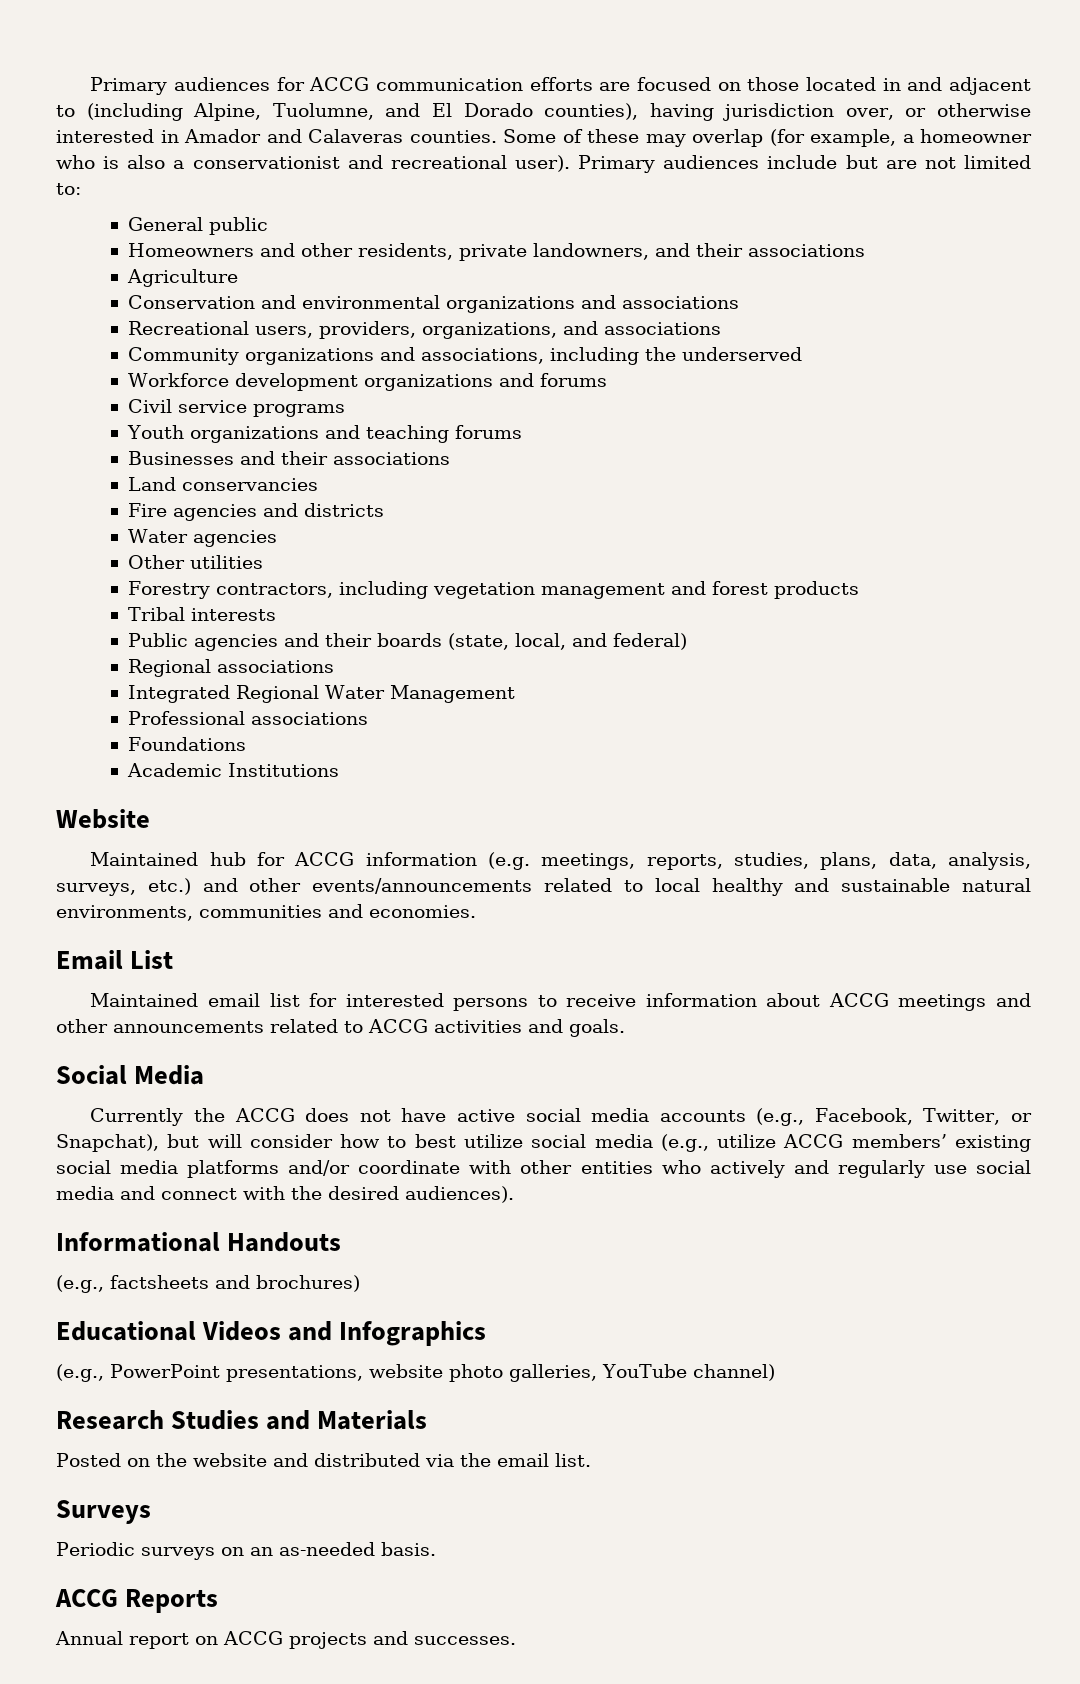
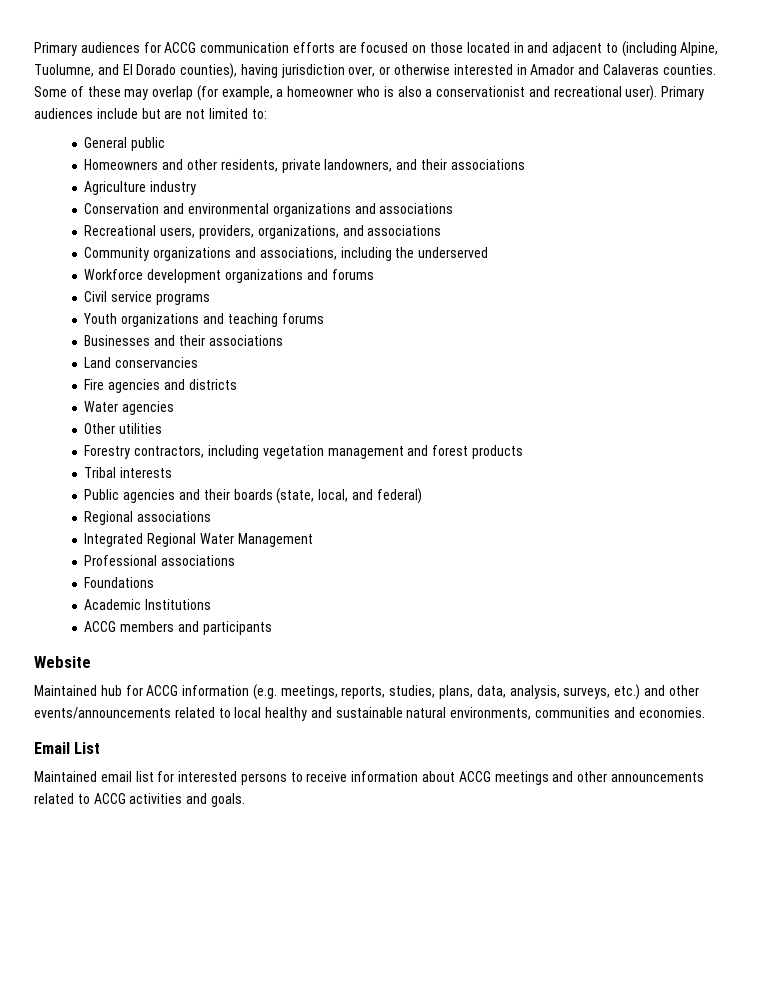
(239, 278) none -> [150,181,197,195] industry
(340, 770) none -> [84,621,272,635] // ACCG members and participants
[56,1065,205,1085] [90,1108,1032,1126] [56,1134,1032,1152] [56,1160,1032,1178] [56,1186,514,1203] [56,1232,342,1252] [56,1275,360,1293] [56,1321,487,1346] [56,1364,775,1382] [56,1410,428,1430] [56,1453,591,1467] [56,1500,151,1524] [56,1542,436,1560] [55,1589,219,1613] [55,1631,516,1649] // Social Media // Currently the ACCG does not have active social media accounts (e.g., Facebook, Twitter, or Snapchat), but will consider how to best utilize social media (e.g., utilize ACCG members’ existing social media platforms and/or coordinate with other entities who actively and regularly use social media and connect with the desired audiences). // Informational Handouts // (e.g., factsheets and brochures) // Educational Videos and Infographics // (e.g., PowerPoint presentations, website photo galleries, YouTube channel) // Research Studies and Materials // Posted on the website and distributed via the email list. // Surveys // Periodic surveys on an as-needed basis. // ACCG Reports // Annual report on ACCG projects and successes. -> (245, 800) none

